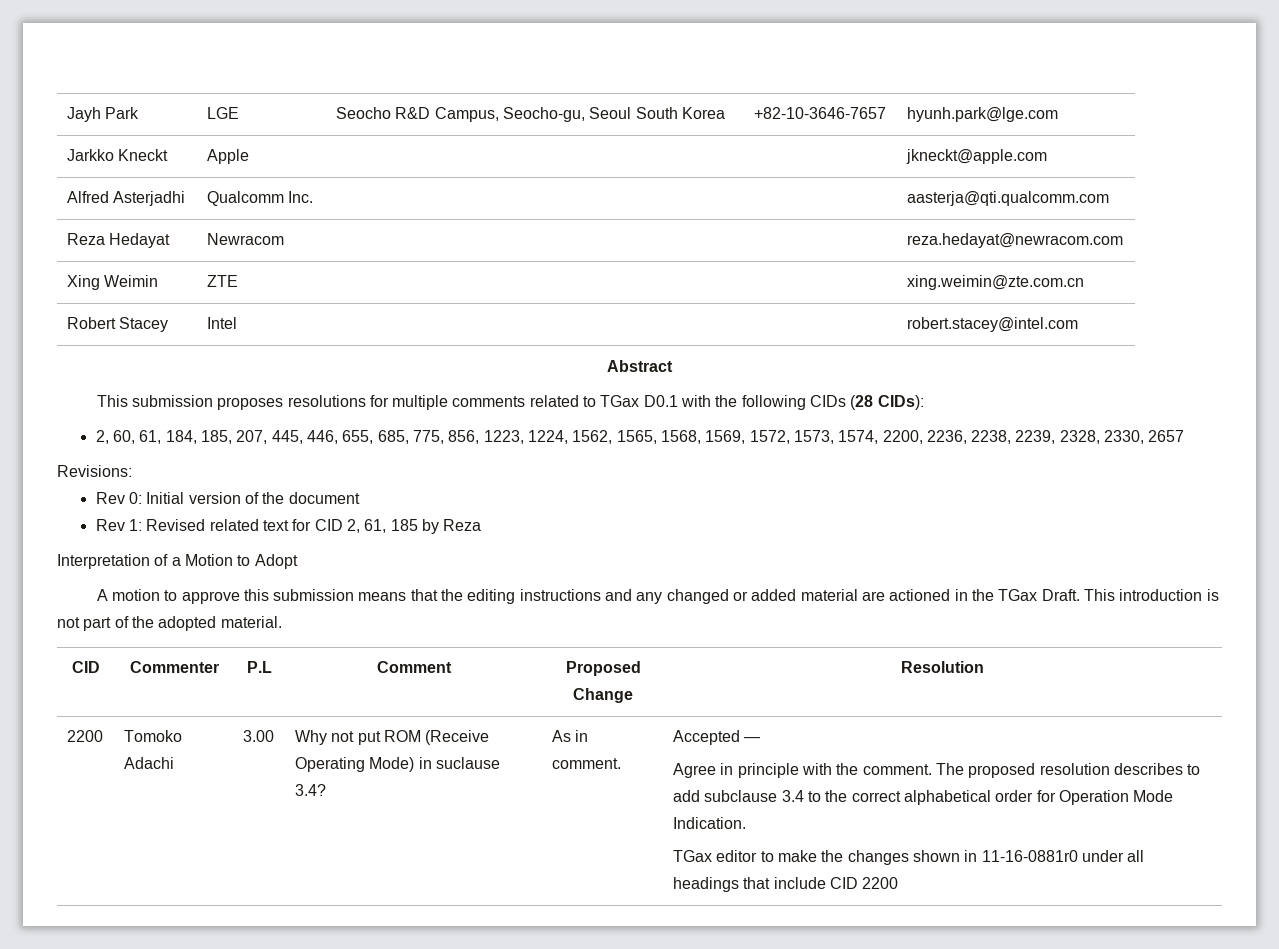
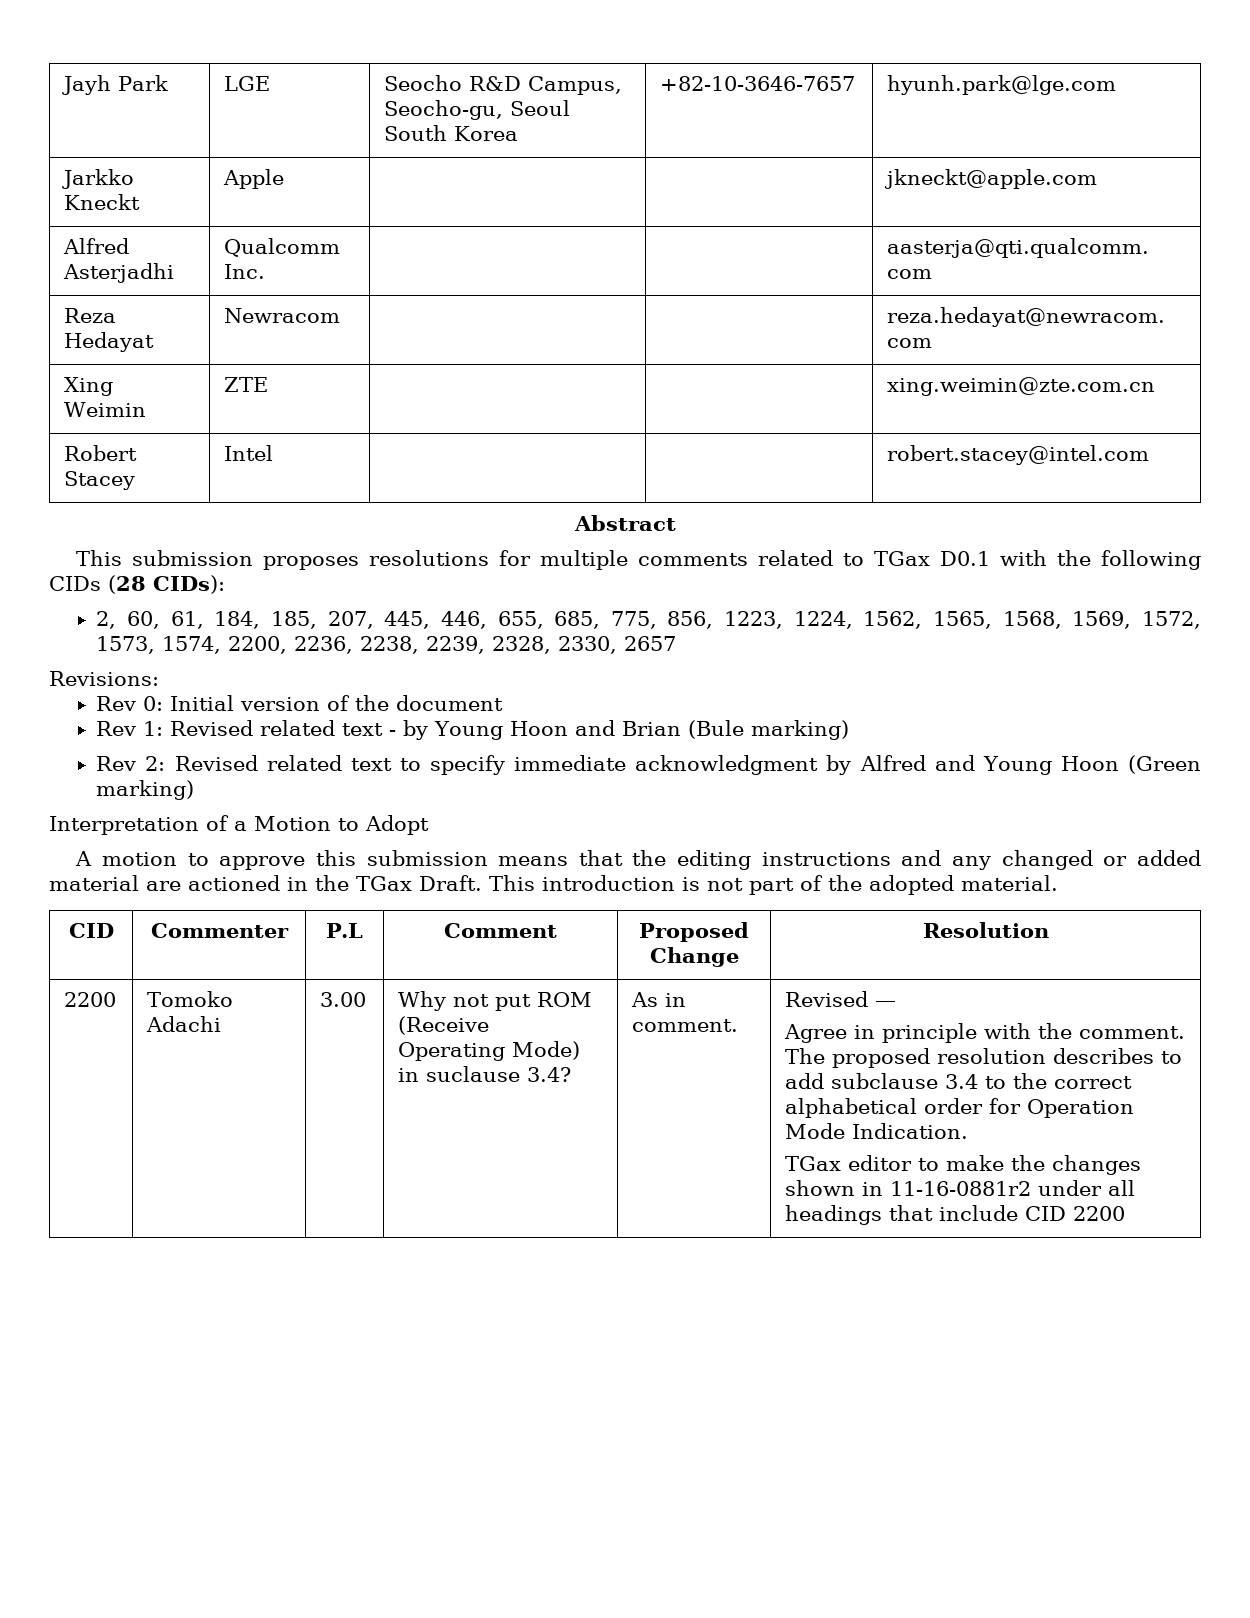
[292,519,482,534] for CID 2, 61, 185 by Reza -> [389,720,850,740] [96,755,1201,775] [96,780,195,800] - by Young Hoon and Brian (Bule marking) // Rev 2: Revised related text to specify immediate acknowledgment by Alfred and Young Hoon (Green marking)
[673,730,741,745] Accepted -> [785,991,869,1007] Revised
[981,850,1078,862] 11-16-0881r0 -> [890,1181,1032,1196] 11-16-0881r2

